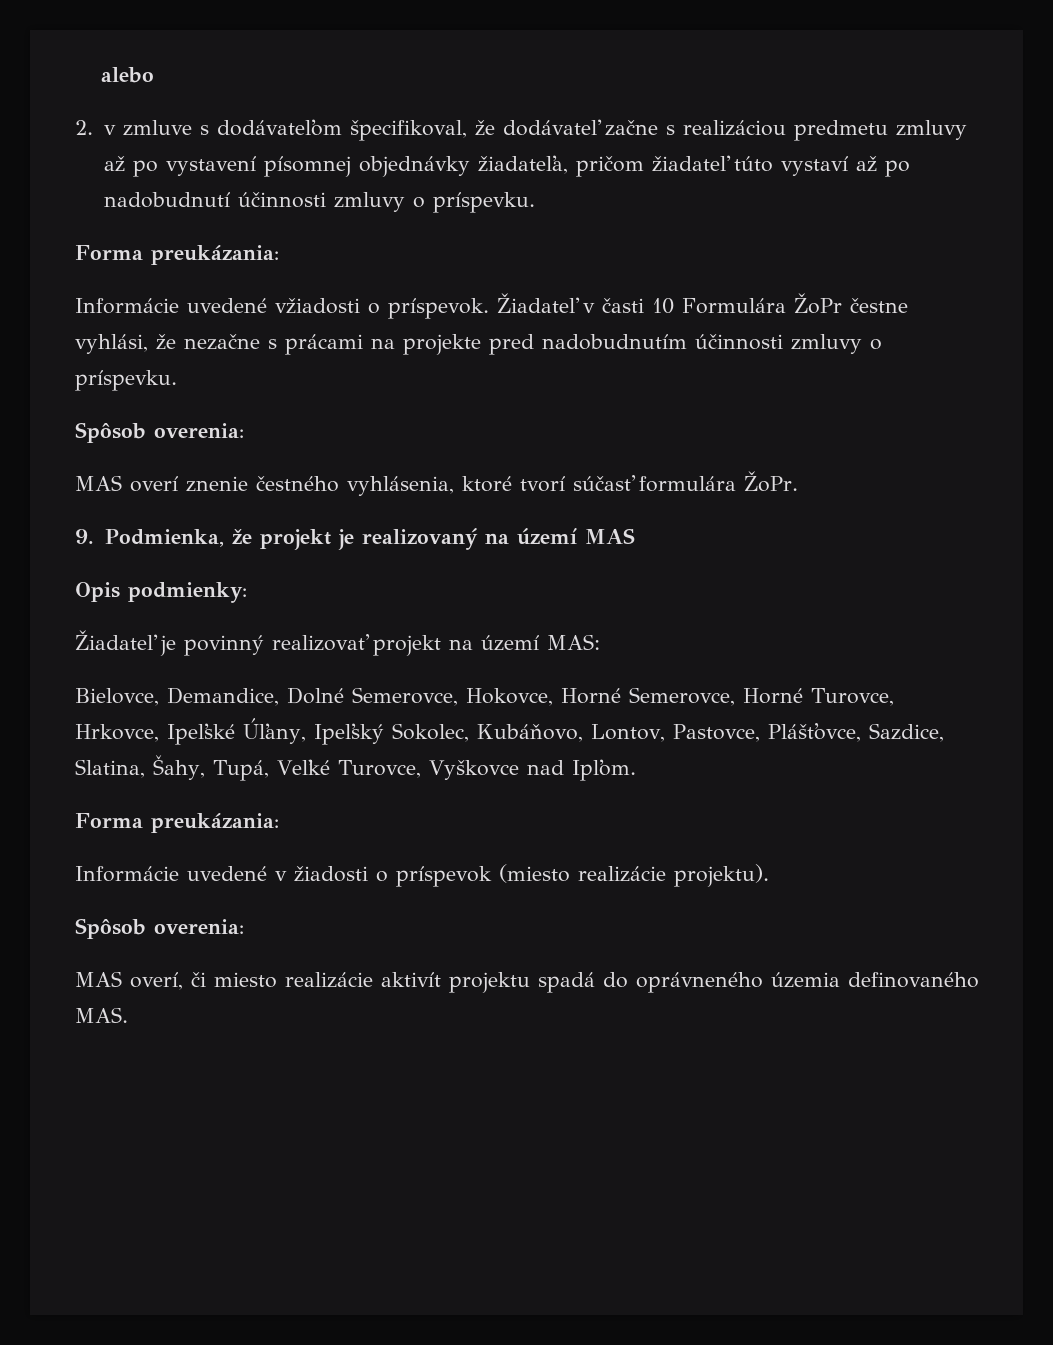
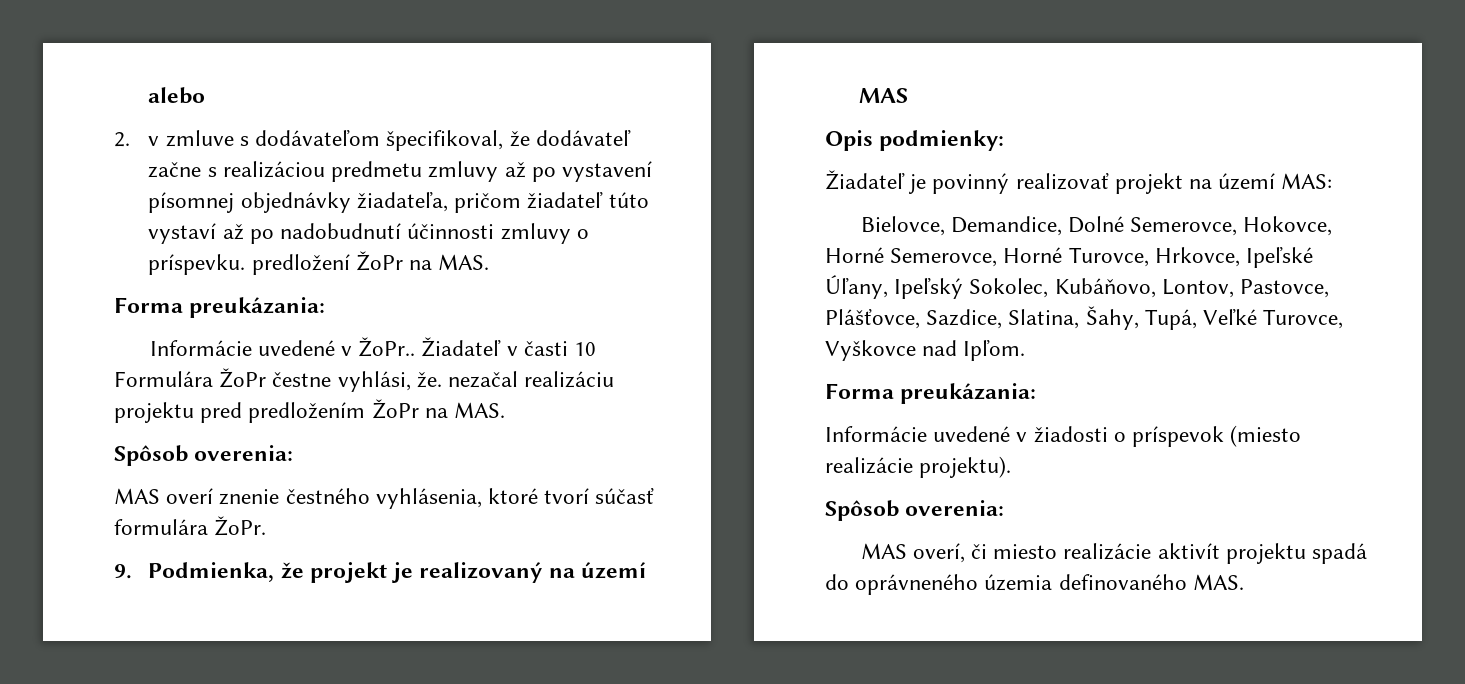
[75,245,279,265] [75,298,489,319] // Forma preukázania: // Informácie uvedené vžiadosti o príspevok. -> [251,251,490,275] [114,297,326,318] [149,337,416,357] predložení ŽoPr na MAS. // Forma preukázania: // Informácie uvedené v ŽoPr..
[156,334,882,355] [75,370,177,391] že nezačne s prácami na projekte pred nadobudnutím účinnosti zmluvy o príspevku. -> [416,371,615,388] [114,399,506,423] že. nezačal realizáciu projektu pred predložením ŽoPr na MAS.

